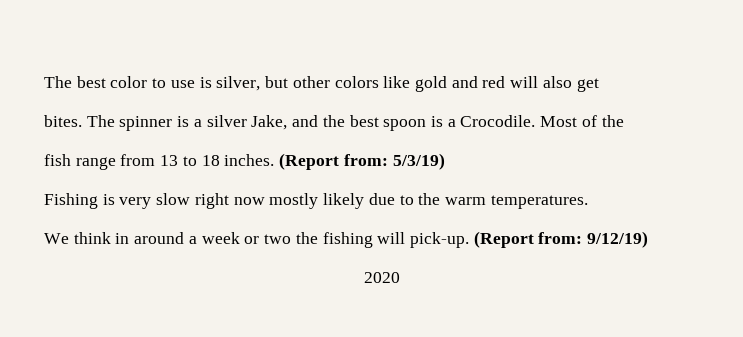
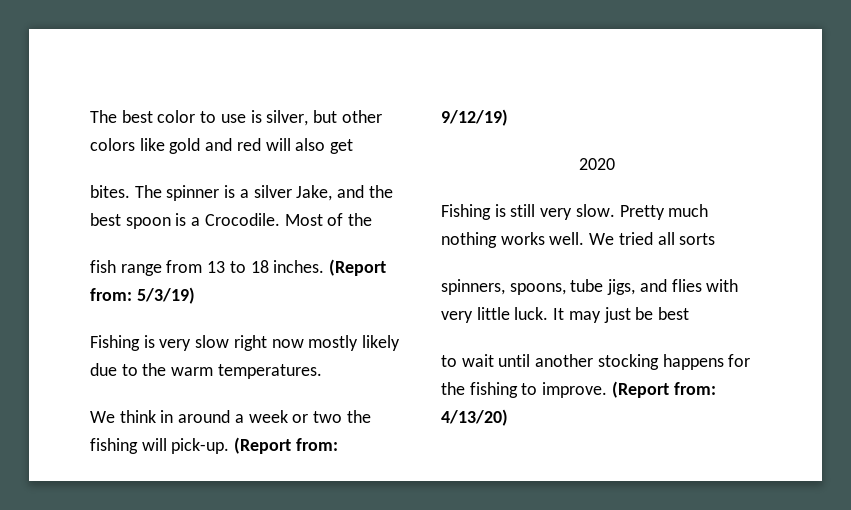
(400, 277) none -> [441,204,709,220] [441,232,716,248] [441,279,739,295] [441,307,690,323] [441,354,751,370] [441,381,716,398] [441,409,508,426] // Fishing is still very slow. Pretty much nothing works well. We tried all sorts // spinners, spoons, tube jigs, and flies with very little luck. It may just be best // to wait until another stocking happens for the fishing to improve. (Report from: 4/13/20)

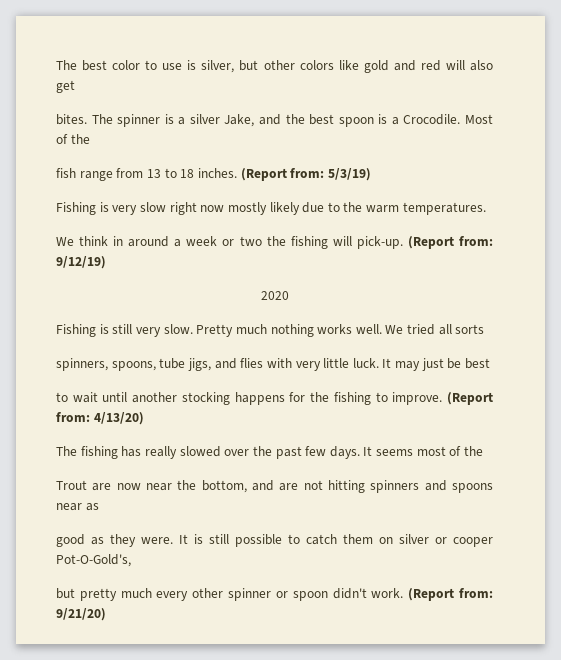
(508, 417) none -> [56,446,484,459] [56,480,493,493] [56,503,99,511] [56,534,493,547] [56,554,131,567] [56,588,493,601] [56,608,106,621] // The fishing has really slowed over the past few days. It seems most of the // Trout are now near the bottom, and are not hitting spinners and spoons near as // good as they were. It is still possible to catch them on silver or cooper Pot-O-Gold's, // but pretty much every other spinner or spoon didn't work. (Report from: 9/21/20)

